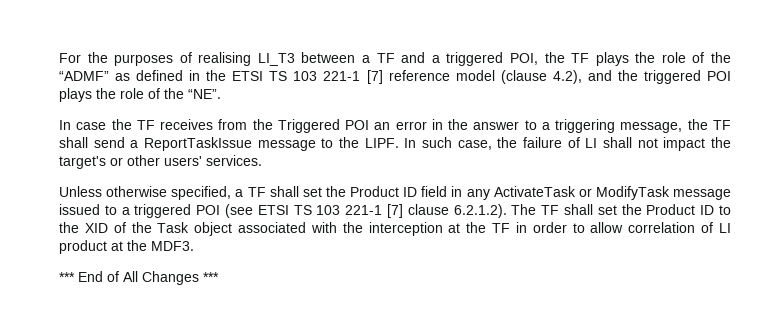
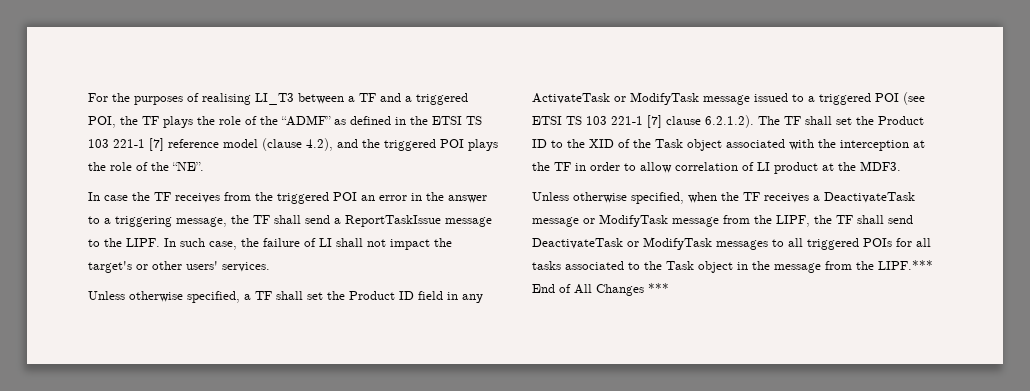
[277,119,340,133] Triggered -> [277,192,329,204] triggered
[59,272,75,282] *** -> [532,192,915,204] [532,214,913,227] [532,237,931,250] [532,260,933,273] Unless otherwise specified, when the TF receives a DeactivateTask message or ModifyTask message from the LIPF, the TF shall send DeactivateTask or ModifyTask messages to all triggered POIs for all tasks associated to the Task object in the message from the LIPF.***

